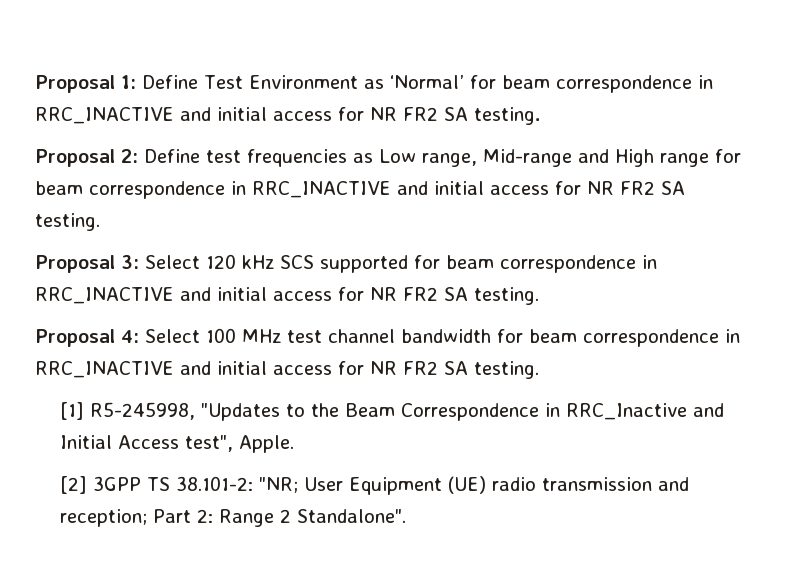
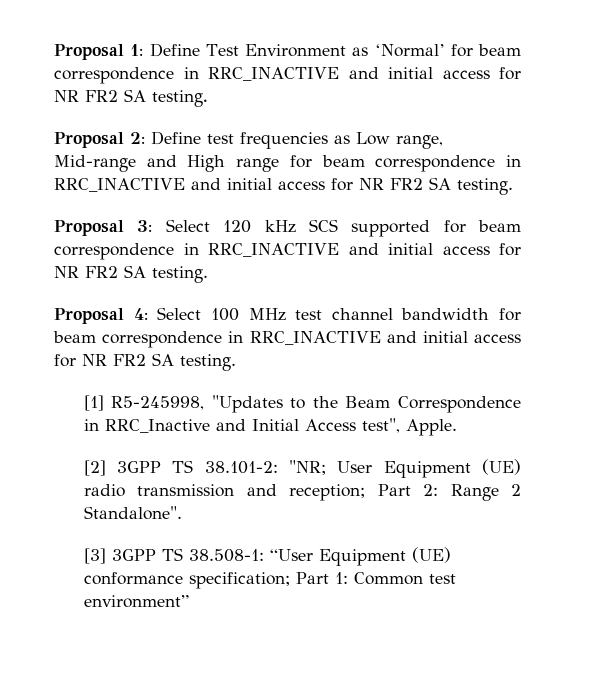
(407, 516) none -> [83,547,451,566] [83,572,456,589] [83,595,189,608] // [3] 3GPP TS 38.508-1: “User Equipment (UE) conformance specification; Part 1: Common test environment”

